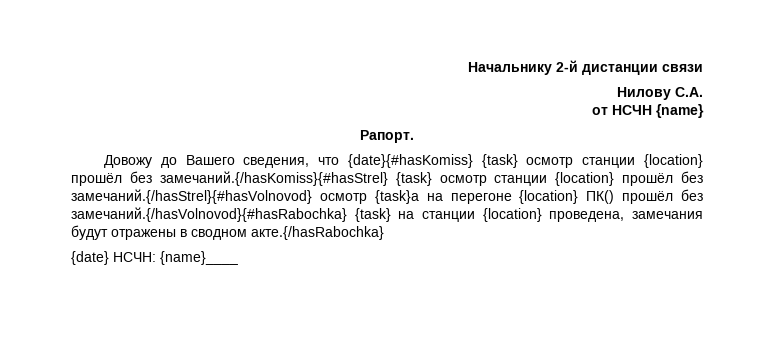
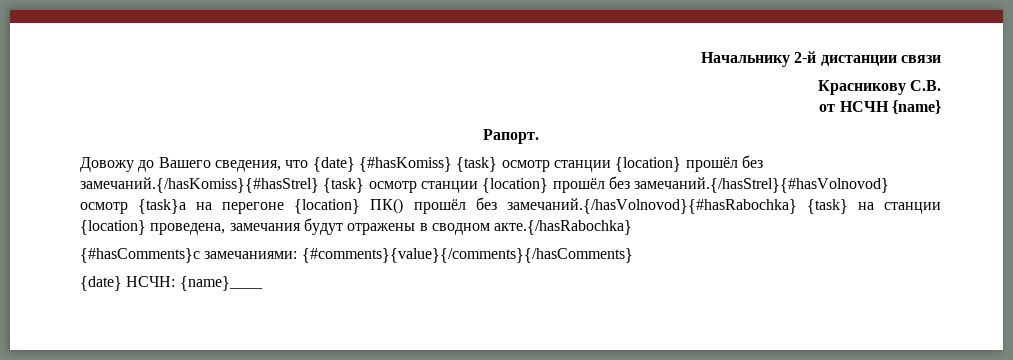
[617,87,703,100] Нилову С.А. -> [817,80,942,95] Красникову С.В.
[347,154,473,168] {date}{#hasKomiss} -> [312,157,452,172] {date} {#hasKomiss}
(384, 233) none -> [80,248,633,263] // {#hasComments}с замечаниями: {#comments}{value}{/comments}{/hasComments}

